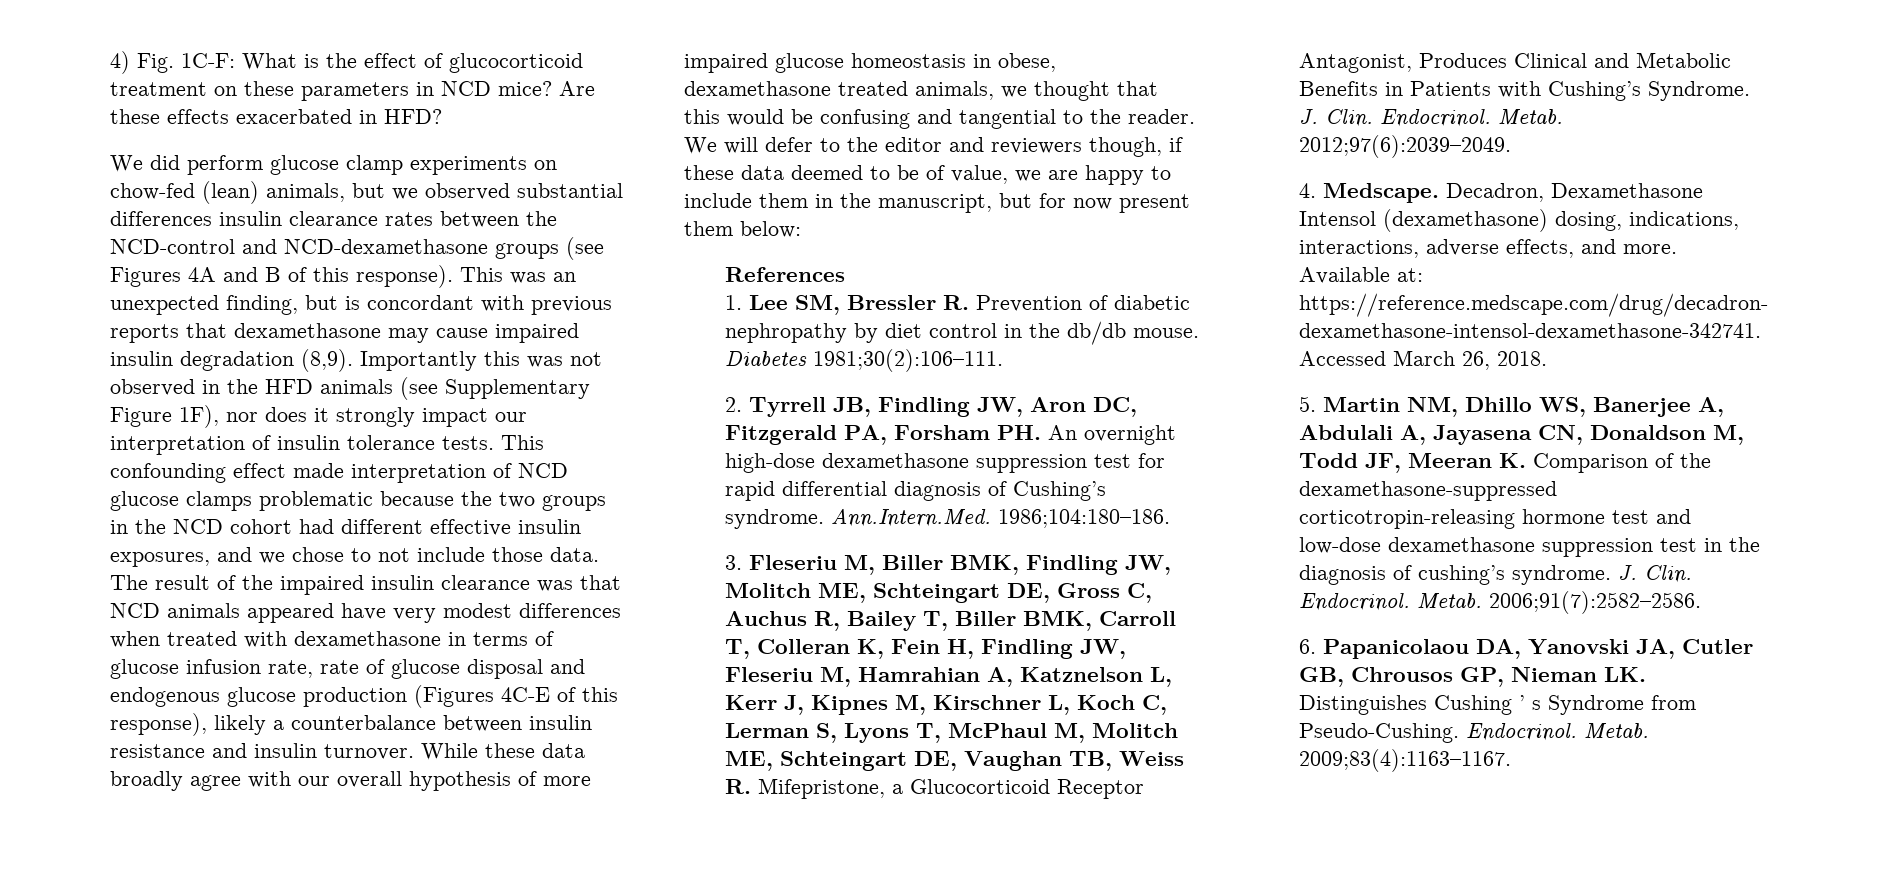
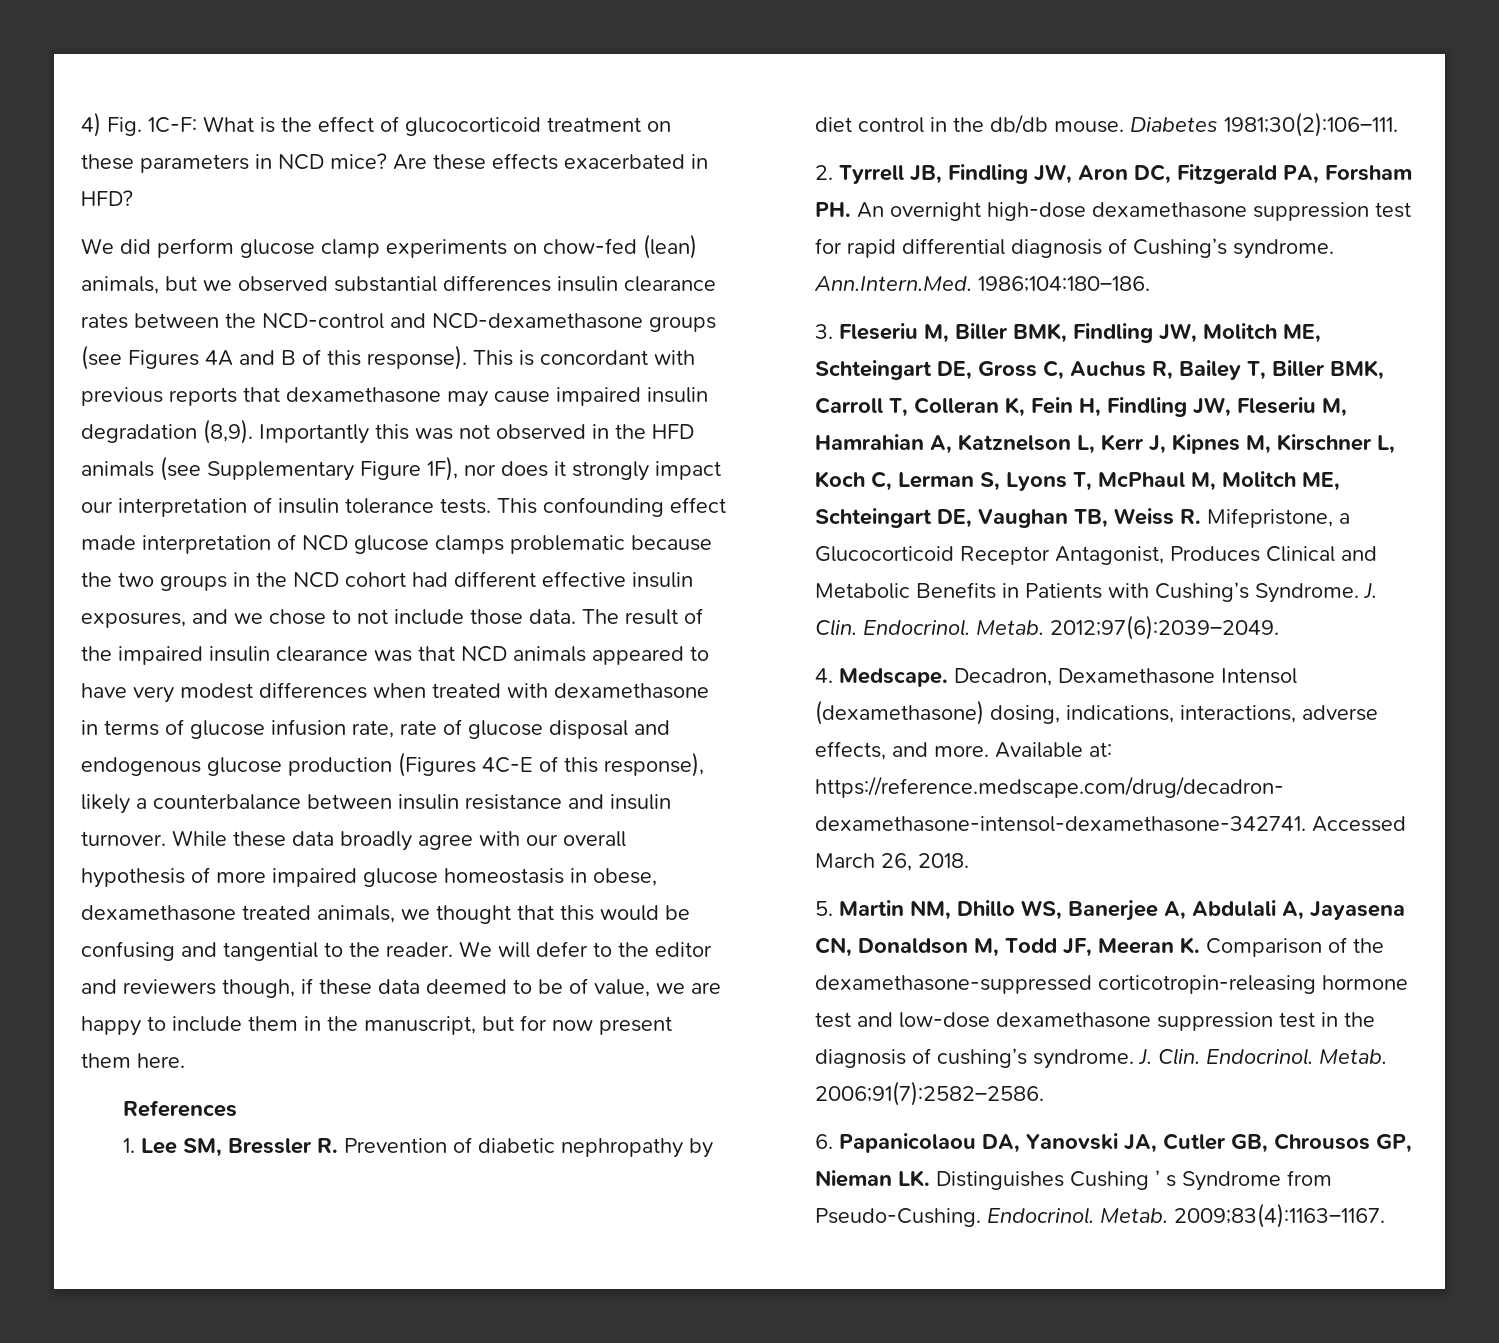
[510,272,576,284] [110,295,338,315] was an unexpected finding, but -> (513, 358) none
(334, 613) none -> [690,646,709,661] to
[740,221,801,238] below: -> [137,1053,185,1068] here.

